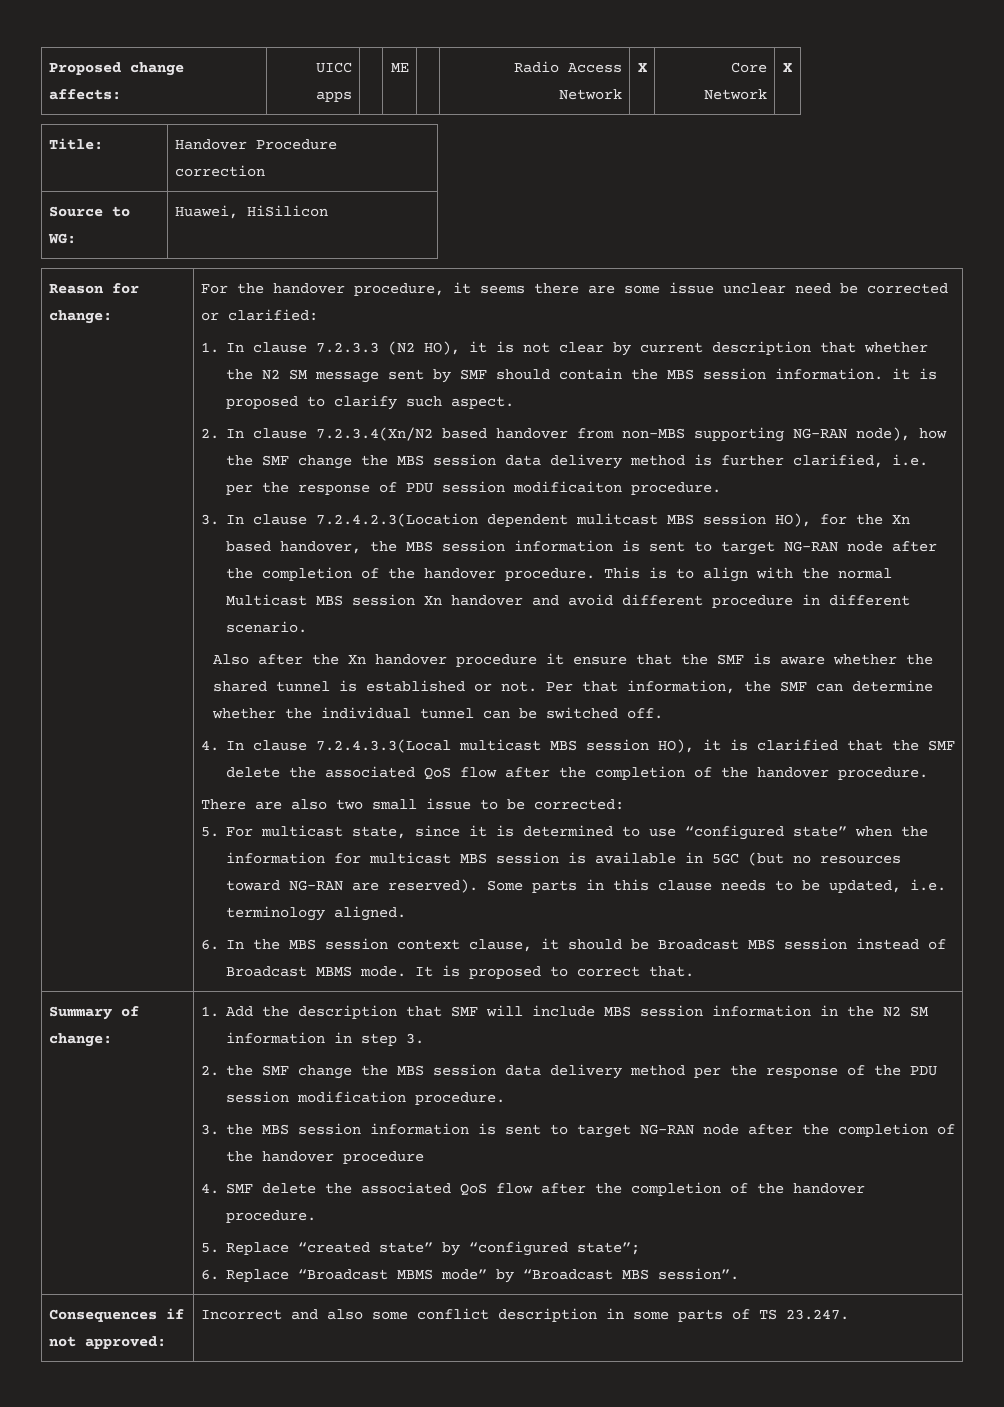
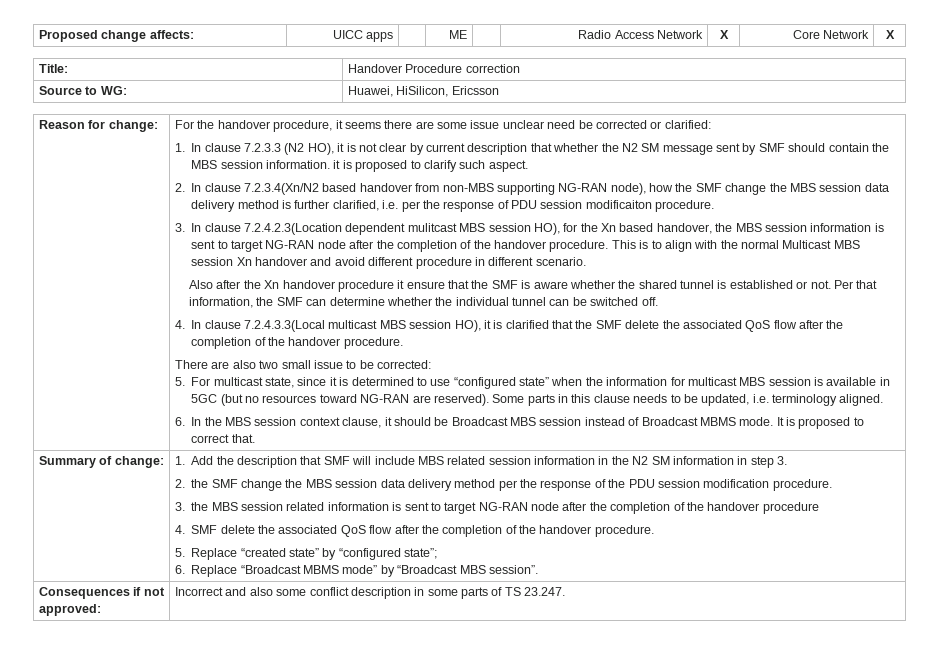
[246,205,328,217] HiSilicon -> [396,86,499,97] HiSilicon, Ericsson
(632, 1011) none -> [447,456,486,465] related
(362, 1129) none -> [286,502,325,511] related

